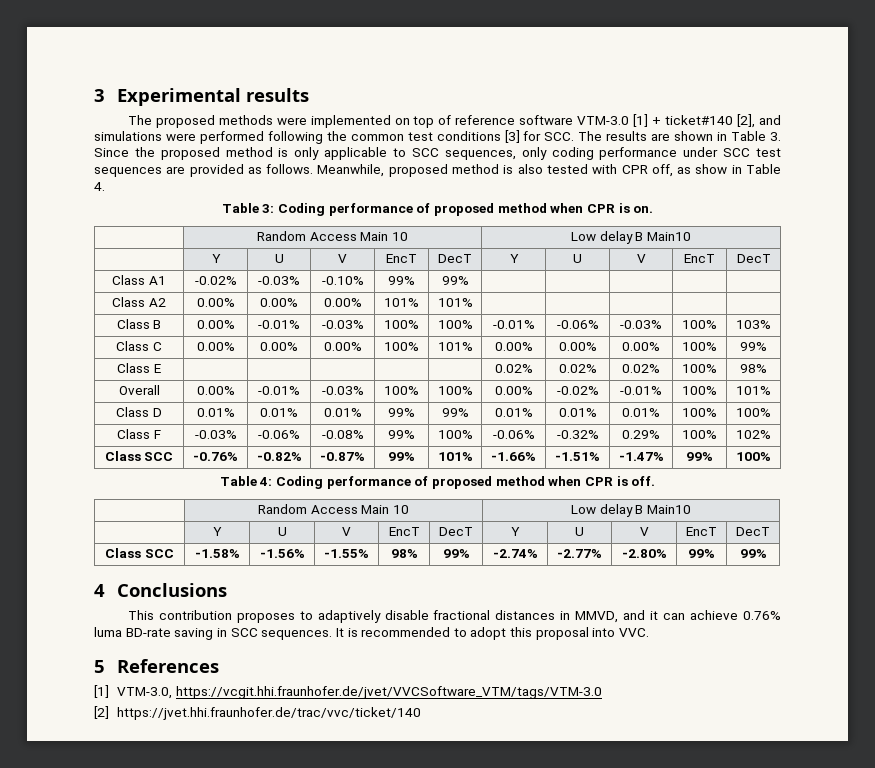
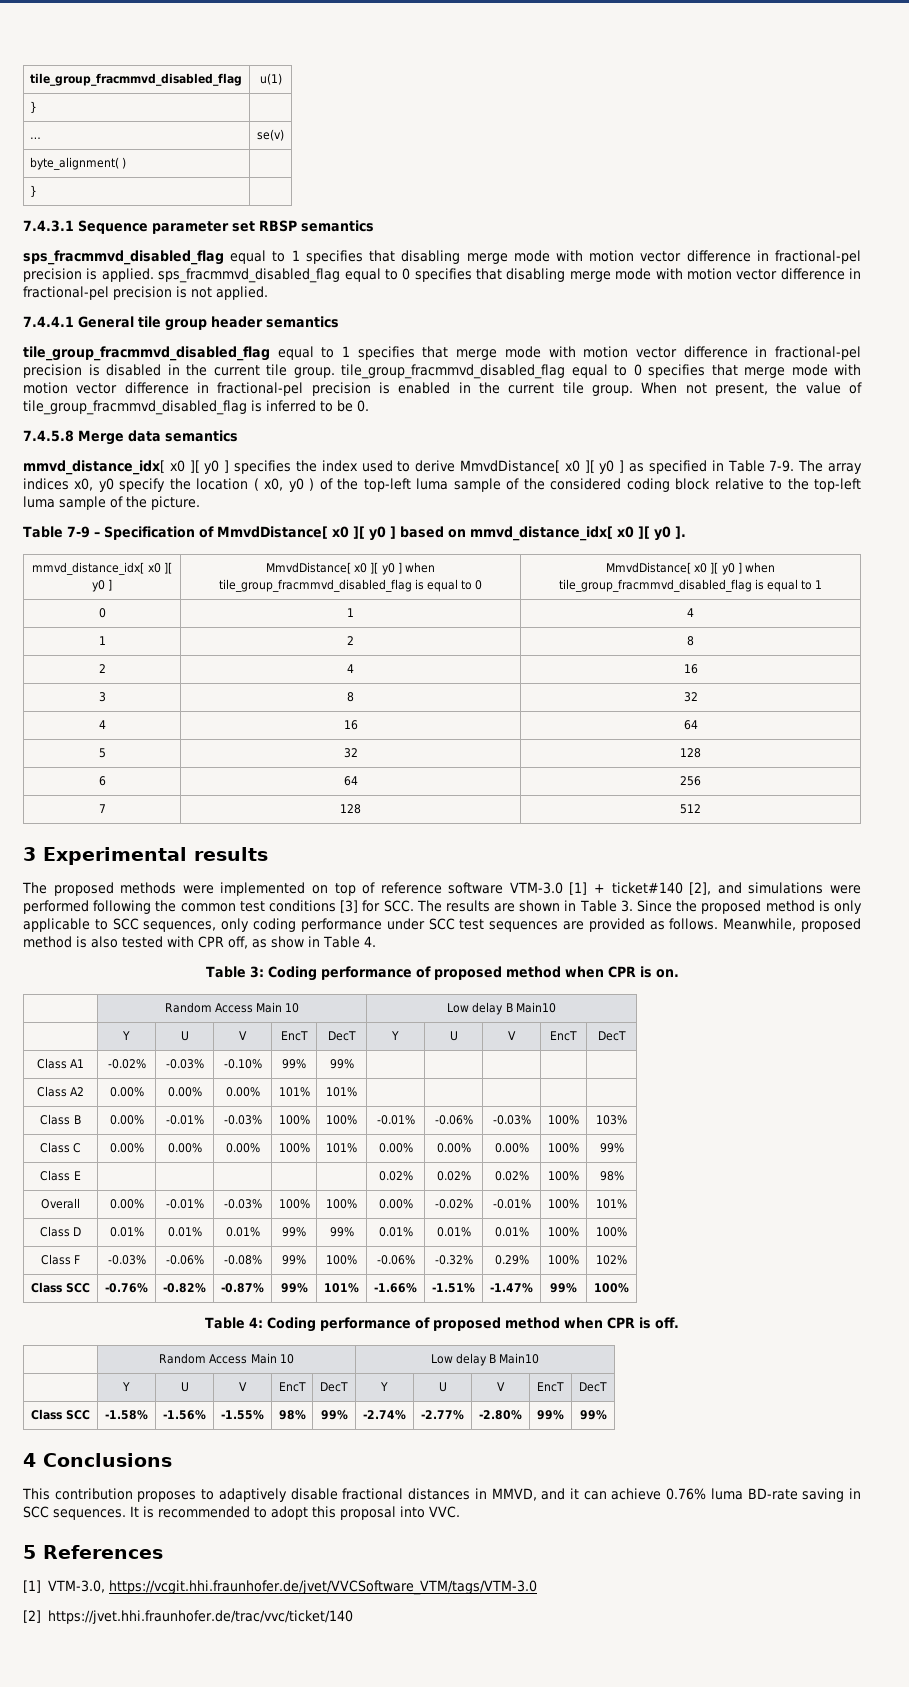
(94, 95) none -> [29,73,242,86] [259,73,282,85] [29,101,37,113] [29,137,41,139] [257,129,284,141] [29,157,127,170] [29,185,37,197] [23,220,374,234] [23,250,861,265] [23,268,861,283] [23,286,268,300] [23,316,339,331] [23,346,862,361] [23,364,861,379] [23,382,863,396] [23,400,369,415] [23,430,238,445] [23,460,862,475] [23,478,861,492] [23,496,200,510] [23,526,686,541] [32,562,172,575] [91,579,113,592] [265,562,436,575] [218,579,483,592] [605,562,776,575] [558,579,823,592] [98,608,106,618] [347,608,354,617] [687,608,694,617] [98,636,106,645] [347,636,354,645] [687,636,694,646] [98,664,106,673] [347,664,354,673] [683,664,698,674] [98,692,106,702] [347,692,354,702] [683,692,698,702] [98,720,106,729] [343,720,358,730] [683,720,698,730] [98,748,106,758] [343,748,358,758] [680,748,701,758] [98,776,106,786] [343,776,358,786] [680,776,701,786] [98,804,106,813] [340,804,361,814] [680,804,701,814] tile_group_fracmmvd_disabled_flag | u(1) // } | // … | se(v) // byte_alignment( ) | // } | // 7.4.3.1 Sequence parameter set RBSP semantics // sps_fracmmvd_disabled_flag equal to 1 specifies that disabling merge mode with motion vector difference in fractional-pel precision is applied. sps_fracmmvd_disabled_flag equal to 0 specifies that disabling merge mode with motion vector difference in fractional-pel precision is not applied. // 7.4.4.1 General tile group header semantics // tile_group_fracmmvd_disabled_flag equal to 1 specifies that merge mode with motion vector difference in fractional-pel precision is disabled in the current tile group. tile_group_fracmmvd_disabled_flag equal to 0 specifies that merge mode with motion vector difference in fractional-pel precision is enabled in the current tile group. When not present, the value of tile_group_fracmmvd_disabled_flag is inferred to be 0. // 7.4.5.8 Merge data semantics // mmvd_distance_idx[ x0 ][ y0 ] specifies the index used to derive MmvdDistance[ x0 ][ y0 ] as specified in Table 7-9. The array indices x0, y0 specify the location ( x0, y0 ) of the top-left luma sample of the considered coding block relative to the top-left luma sample of the picture. // Table 7-9 – Specification of MmvdDistance[ x0 ][ y0 ] based on mmvd_distance_idx[ x0 ][ y0 ]. // mmvd_distance_idx[ x0 ][ y0 ] | MmvdDistance[ x0 ][ y0 ] when tile_group_fracmmvd_disabled_flag is equal to 0 | MmvdDistance[ x0 ][ y0 ] when tile_group_fracmmvd_disabled_flag is equal to 1 // 0 | 1 | 4 // 1 | 2 | 8 // 2 | 4 | 16 // 3 | 8 | 32 // 4 | 16 | 64 // 5 | 32 | 128 // 6 | 64 | 256 // 7 | 128 | 512 //

